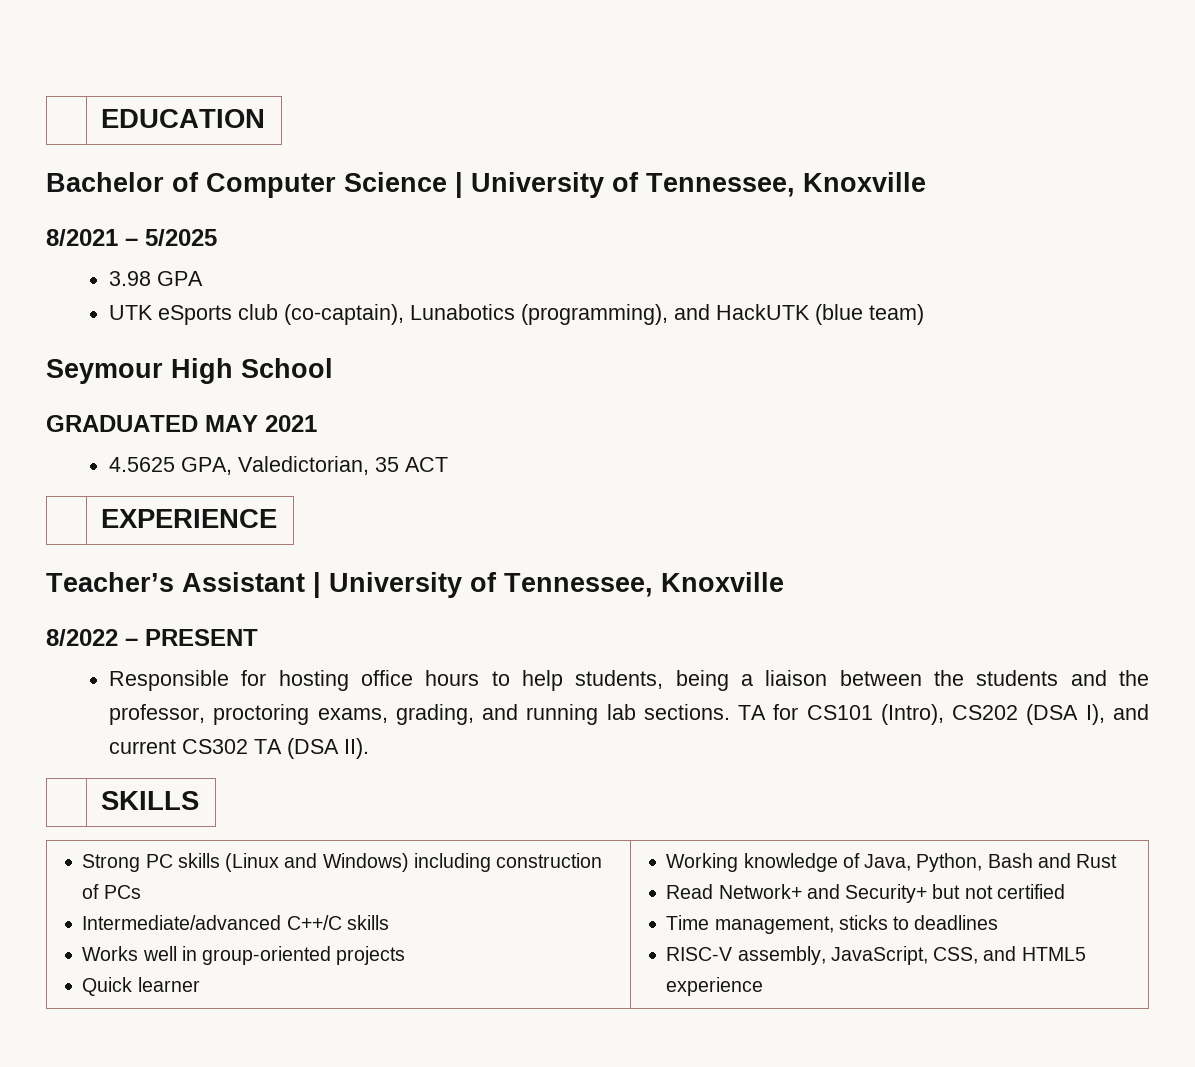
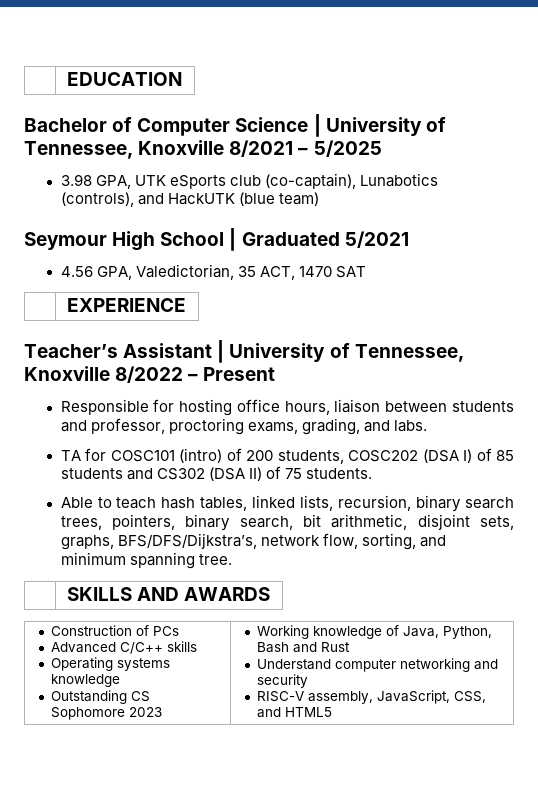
(926, 182) // -> (225, 147) none
[157,271,204,286] GPA // -> [95,175,131,189] GPA,
[521,304,669,325] (programming), -> [60,192,134,207] (controls),
[46,415,317,432] [109,456,449,475] // GRADUATED MAY 2021 // 4.5625 GPA, Valedictorian, 35 ACT -> [229,228,409,251] [60,264,366,280] | Graduated 5/2021 // 4.56 GPA, Valedictorian, 35 ACT, 1470 SAT
(784, 582) // -> (110, 373) none
[145,629,258,646] PRESENT -> [203,367,276,381] Present
[425,670,754,691] hours to help students, being a -> [284,401,330,415] hours,
[934,670,1150,686] the students and the -> [452,401,514,412] [60,420,87,432] students and
[526,704,1149,725] [109,738,370,759] [100,791,199,810] [82,853,603,872] running lab sections. TA for CS101 (Intro), CS202 (DSA I), and current CS302 TA (DSA II). // | SKILLS // Strong PC skills (Linux and Windows) including construction -> [393,420,427,432] [60,448,515,464] [60,466,372,481] [60,495,515,512] [60,514,514,531] [60,533,446,550] [60,552,232,569] [66,587,271,601] [50,625,132,636] labs. // TA for COSC101 (intro) of 200 students, COSC202 (DSA I) of 85 students and CS302 (DSA II) of 75 students. // Able to teach hash tables, linked lists, recursion, binary search trees, pointers, binary search, bit arithmetic, disjoint sets, graphs, BFS/DFS/Dijkstra’s, network flow, sorting, and minimum spanning tree. // | SKILLS AND AWARDS // Construction
[82,915,342,930] Intermediate/advanced C++/C -> [50,642,163,654] Advanced C/C++
[82,946,406,965] [82,977,200,996] Works well in group-oriented projects // Quick learner -> [50,657,170,671] [50,674,120,687] [50,690,150,704] [50,707,162,720] Operating systems knowledge // Outstanding CS Sophomore 2023
[666,884,1065,903] [666,915,999,934] Read Network+ and Security+ but not certified // Time management, sticks to deadlines -> [256,658,498,672] [256,674,308,688] Understand computer networking and security
[666,977,764,996] experience -> (332, 712) none

